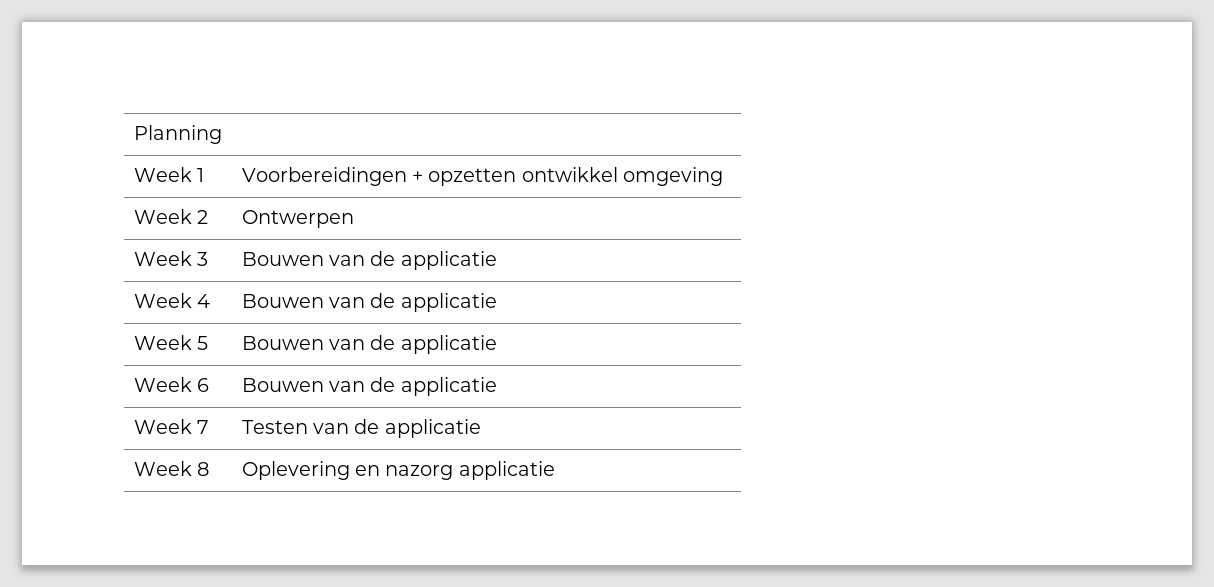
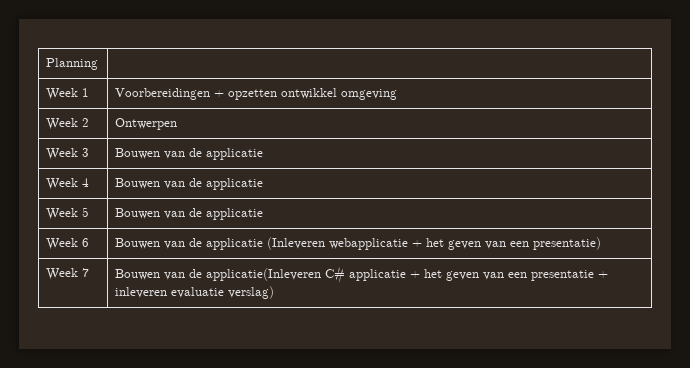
(497, 386) none -> [267,237,602,250] (Inleveren webapplicatie + het geven van een presentatie)
[241,419,481,438] [133,461,210,476] [241,461,555,480] Testen van de applicatie // Week 8 | Oplevering en nazorg applicatie -> [115,266,609,283] [115,286,275,299] Bouwen van de applicatie(Inleveren C# applicatie + het geven van een presentatie + inleveren evaluatie verslag)

